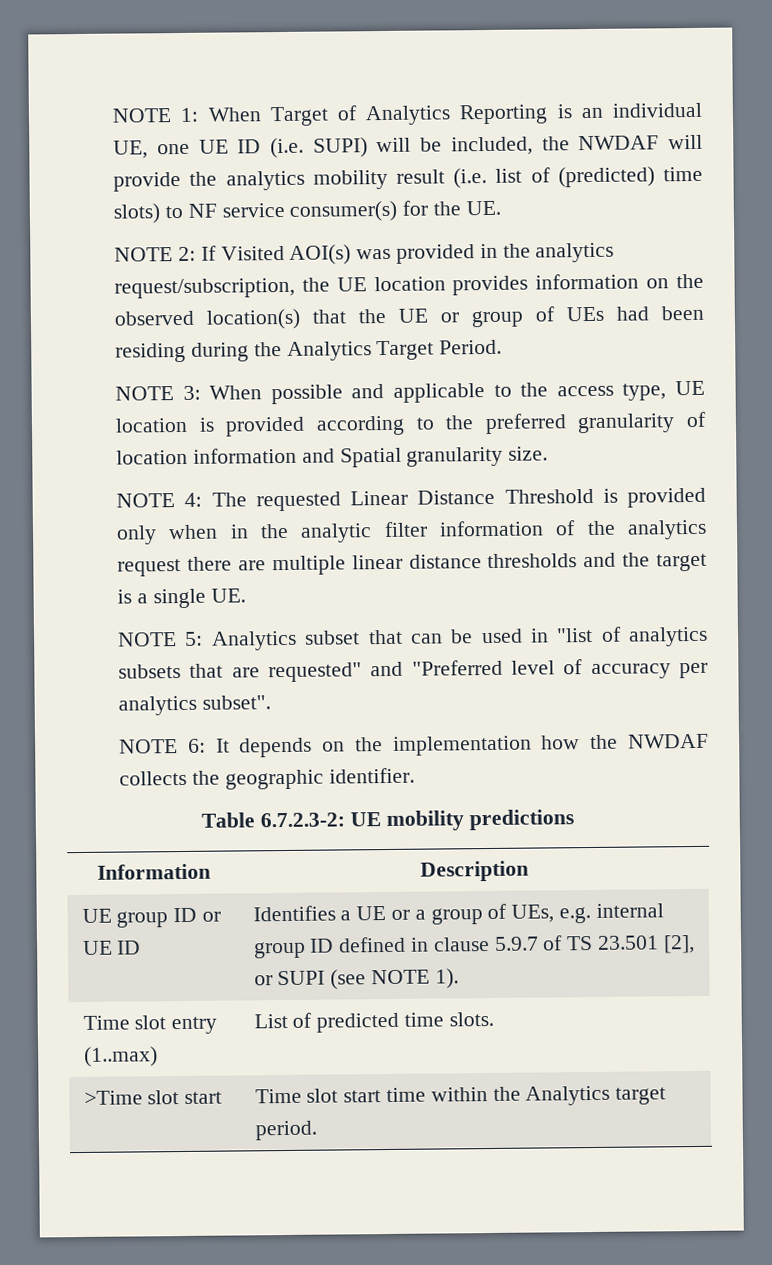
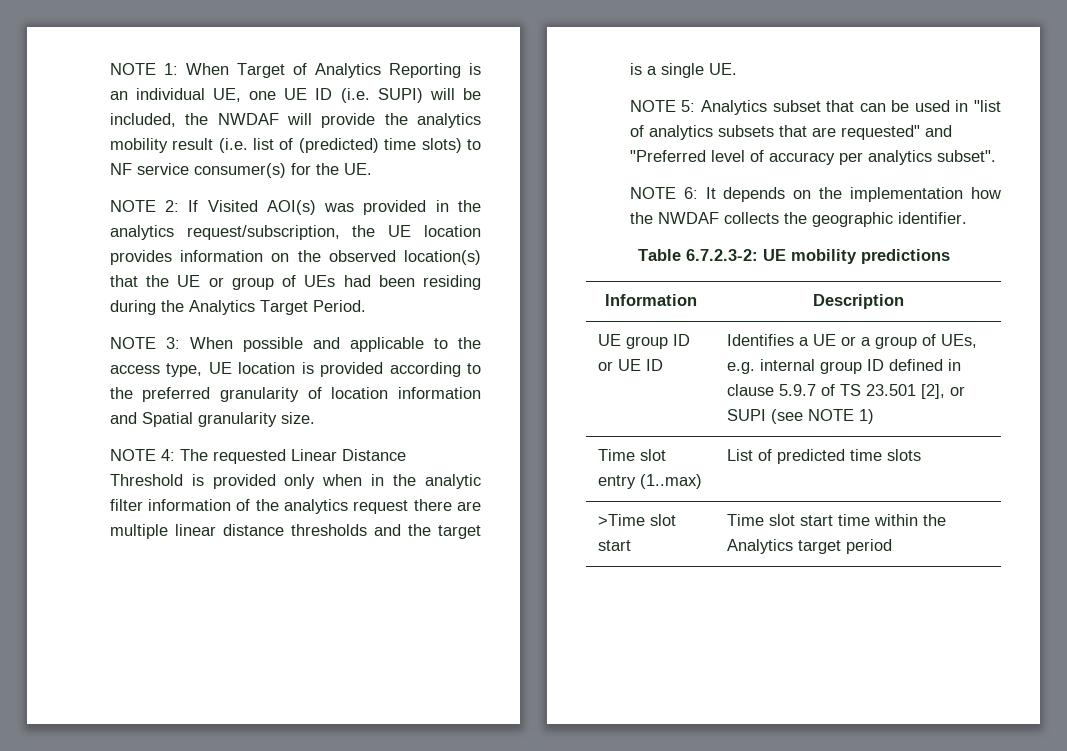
[434,968,459,989] 1). -> [859,409,875,424] 1)
[448,1011,494,1027] slots. -> [887,449,922,461] slots
[254,1120,317,1141] period. -> [846,539,893,554] period

